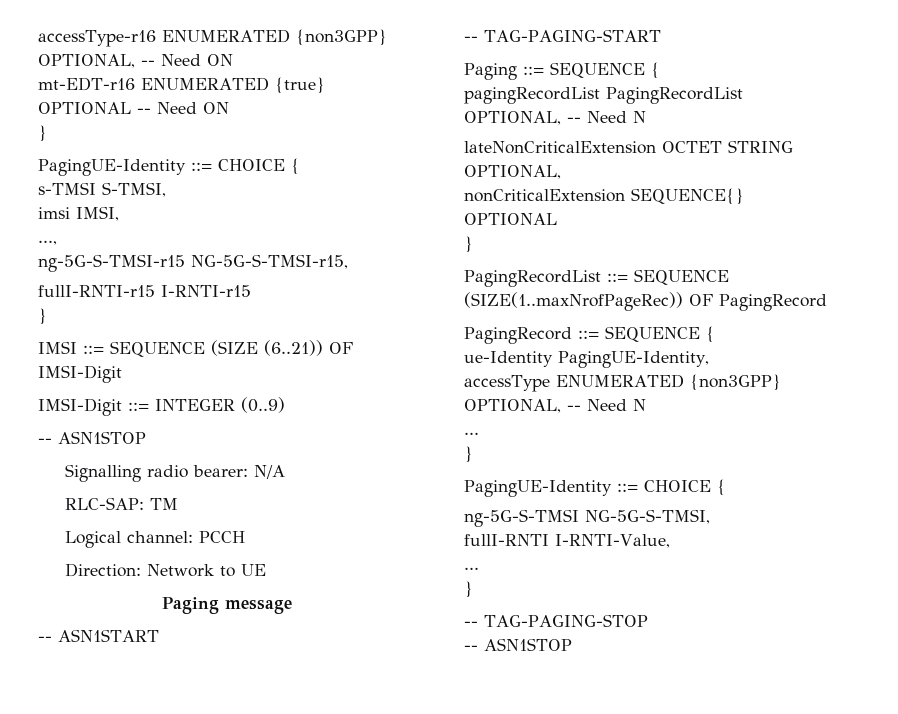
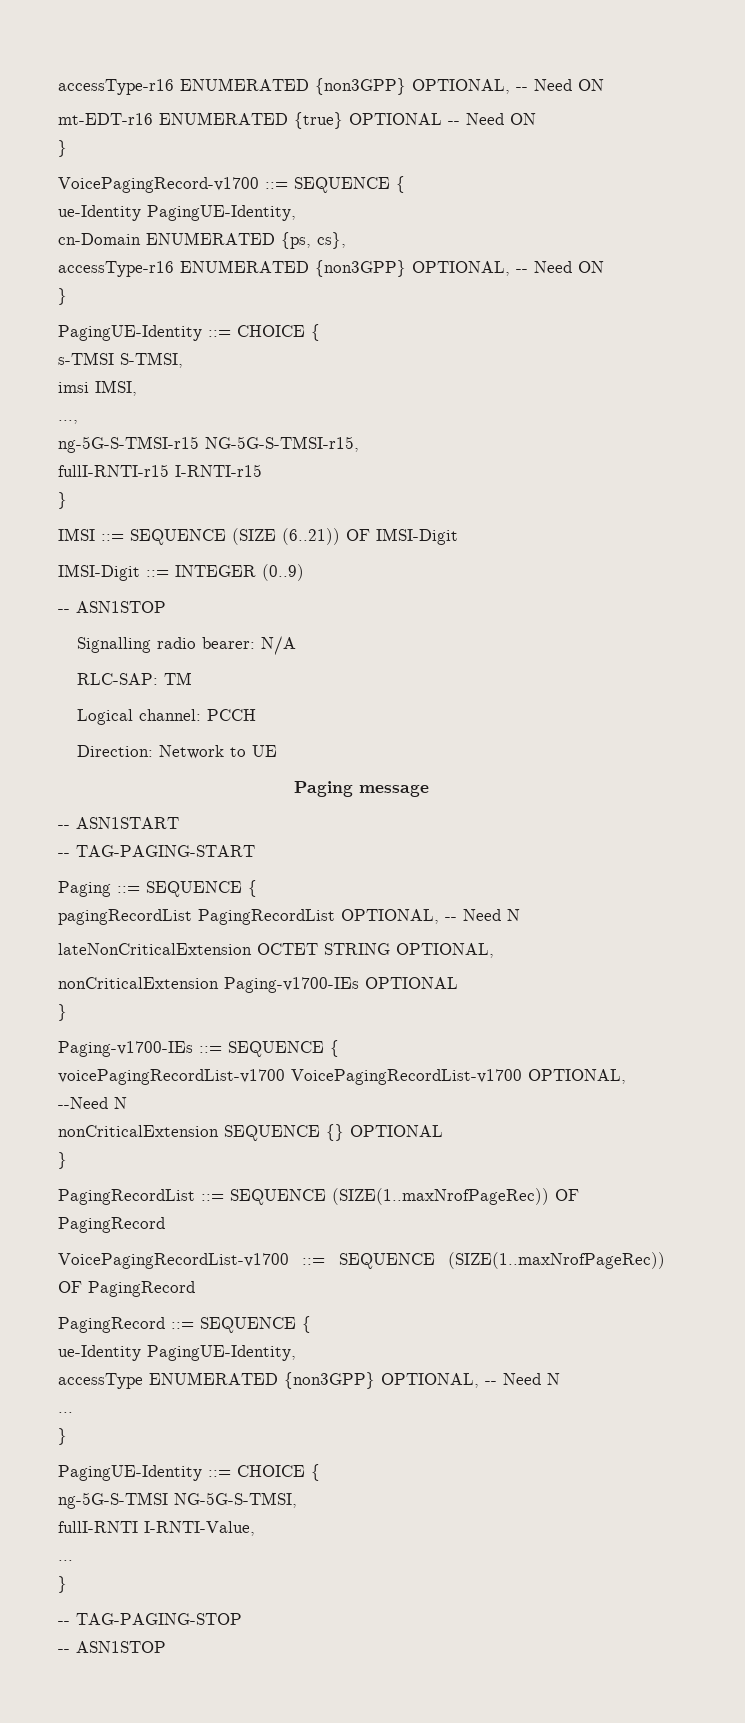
(47, 133) none -> [58,176,405,193] [58,205,296,221] [58,232,346,249] [58,260,604,277] [58,288,67,305] // VoicePagingRecord-v1700 ::= SEQUENCE { // ue-Identity PagingUE-Identity, // cn-Domain ENUMERATED {ps, cs}, // accessType-r16 ENUMERATED {non3GPP} OPTIONAL, -- Need ON // }
[631,188,744,205] SEQUENCE{} -> [224,977,458,993] [58,1004,67,1021] [58,1040,339,1057] [58,1069,626,1085] [58,1097,127,1109] [58,1124,344,1141] Paging-v1700-IEs OPTIONAL // } // Paging-v1700-IEs ::= SEQUENCE { // voicePagingRecordList-v1700 VoicePagingRecordList-v1700 OPTIONAL, --Need N // nonCriticalExtension SEQUENCE {}
(827, 302) none -> [58,1252,665,1269] [58,1281,195,1297] // VoicePagingRecordList-v1700 ::= SEQUENCE (SIZE(1..maxNrofPageRec)) OF PagingRecord

